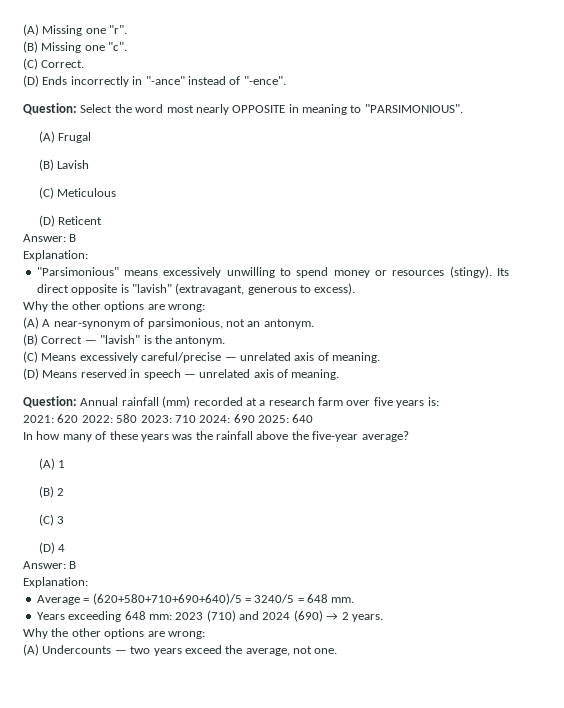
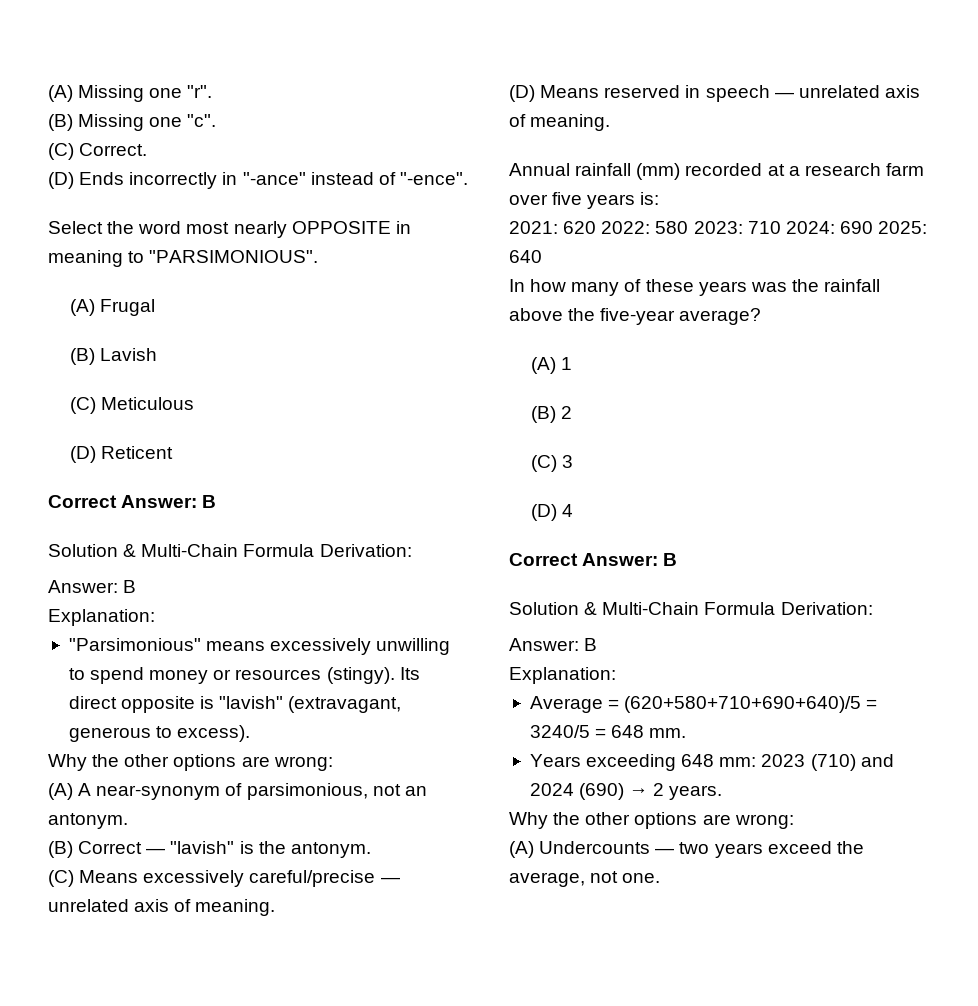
[23,103,77,115] Question: -> (468, 178) none
(103, 220) none -> [48,495,217,508] [48,544,412,557] // Correct Answer: B // Solution & Multi-Chain Formula Derivation:
[23,396,77,408] Question: -> (611, 122) none
(66, 548) none -> [509,553,678,566] [509,602,873,615] // Correct Answer: B // Solution & Multi-Chain Formula Derivation:

